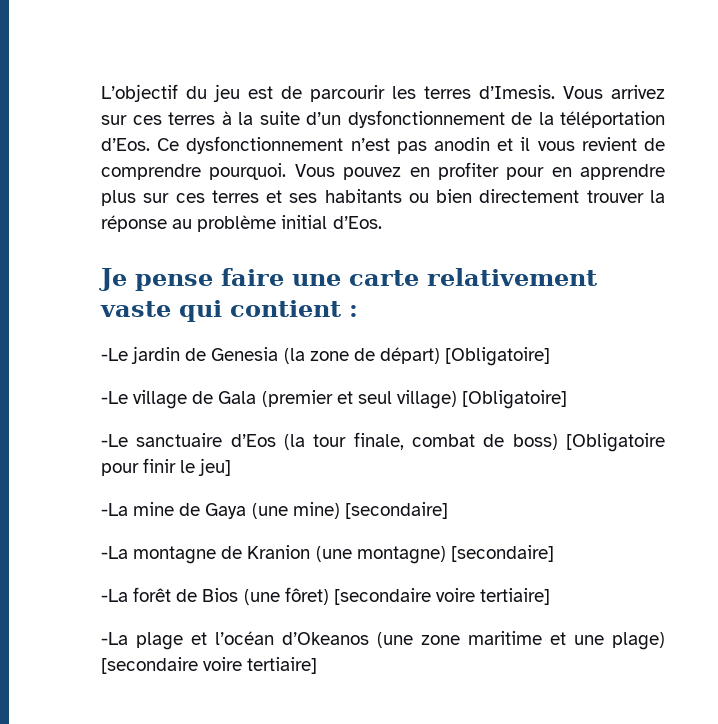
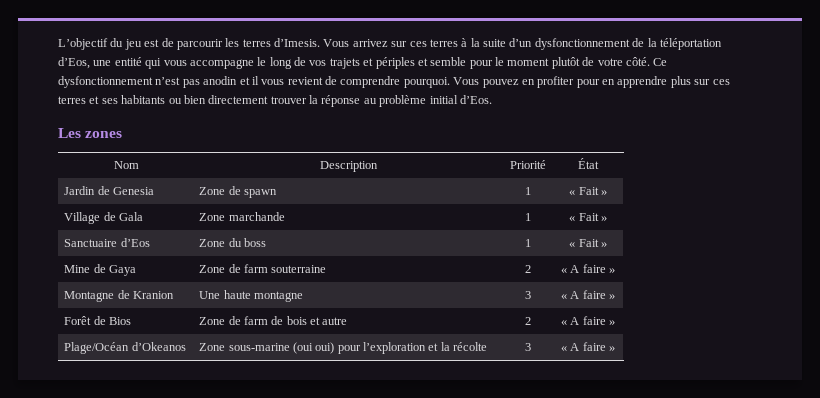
[101,138,150,151] d’Eos. -> [58,57,650,69] d’Eos, une entité qui vous accompagne le long de vos trajets et périples et semble pour le moment plutôt de votre côté.
[99,268,597,291] [100,300,358,322] [101,346,551,366] [101,390,568,409] [101,432,665,452] [101,458,232,476] [101,502,448,519] [101,545,554,564] [101,587,551,605] [101,631,665,650] [101,657,318,674] Je pense faire une carte relativement vaste qui contient : // -Le jardin de Genesia (la zone de départ) [Obligatoire] // -Le village de Gala (premier et seul village) [Obligatoire] // -Le sanctuaire d’Eos (la tour finale, combat de boss) [Obligatoire pour finir le jeu] // -La mine de Gaya (une mine) [secondaire] // -La montagne de Kranion (une montagne) [secondaire] // -La forêt de Bios (une fôret) [secondaire voire tertiaire] // -La plage et l’océan d’Okeanos (une zone maritime et une plage) [secondaire voire tertiaire] -> [58,128,123,138] [113,161,139,169] [320,161,378,172] [510,160,546,169] [578,158,599,169] [64,186,154,195] [199,186,277,198] [525,187,531,195] [569,187,607,195] [64,212,143,224] [199,212,285,221] [525,213,531,221] [569,213,607,221] [64,238,150,247] [199,238,266,247] [525,239,531,247] [569,239,607,247] [64,264,136,276] [199,264,327,273] [525,265,531,273] [560,264,616,273] [64,290,174,302] [199,290,303,302] [525,291,531,299] [560,290,616,299] [64,316,131,325] [199,316,348,325] [525,317,531,325] [560,316,616,325] [64,342,186,354] [199,342,488,354] [525,343,531,351] [560,342,616,351] Les zones // Nom | Description | Priorité | État // Jardin de Genesia | Zone de spawn | 1 | « Fait » // Village de Gala | Zone marchande | 1 | « Fait » // Sanctuaire d’Eos | Zone du boss | 1 | « Fait » // Mine de Gaya | Zone de farm souterraine | 2 | « A faire » // Montagne de Kranion | Une haute montagne | 3 | « A faire » // Forêt de Bios | Zone de farm de bois et autre | 2 | « A faire » // Plage/Océan d’Okeanos | Zone sous-marine (oui oui) pour l’exploration et la récolte | 3 | « A faire »

